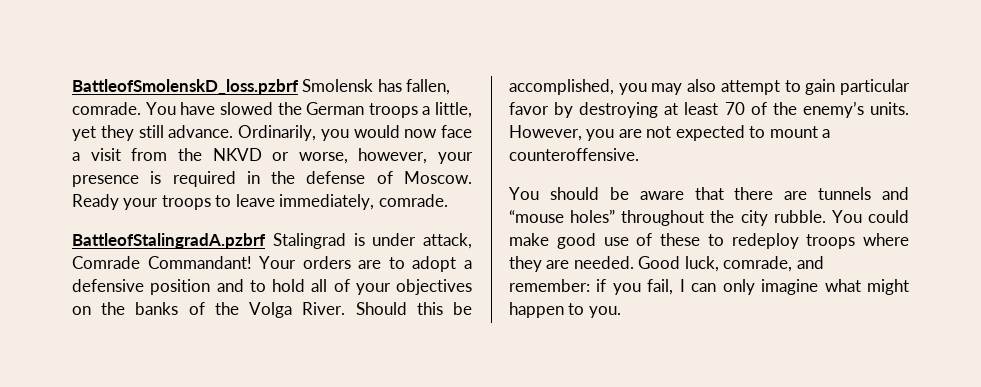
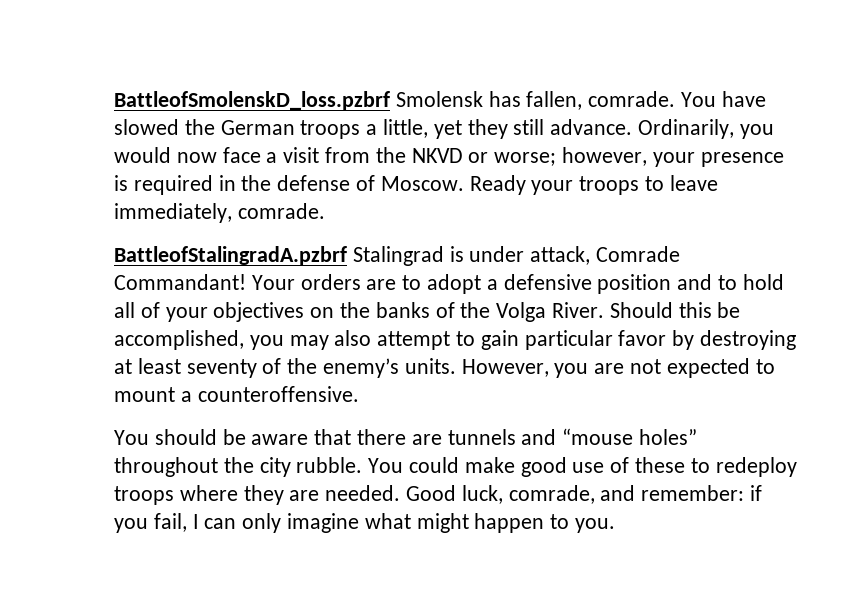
[298,152,348,164] worse, -> [494,152,557,166] worse;
[724,102,745,115] 70 -> [186,359,257,378] seventy

